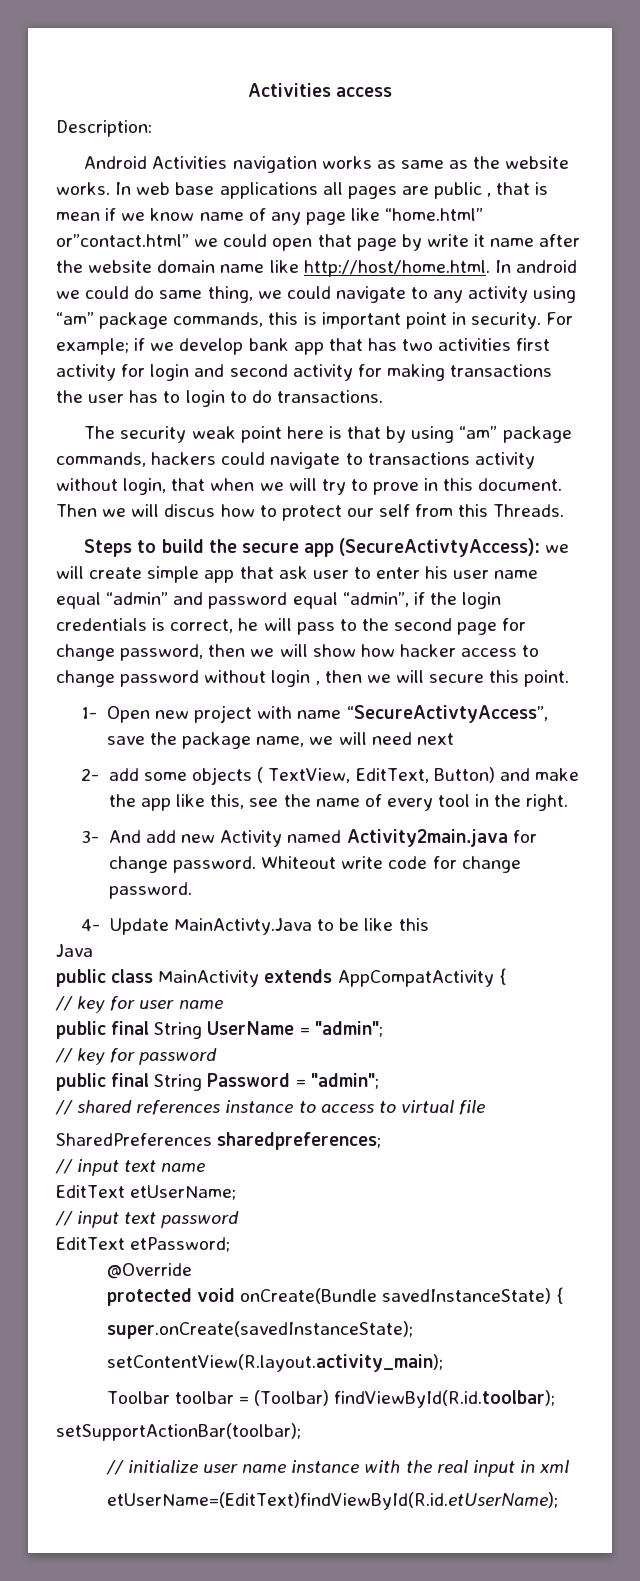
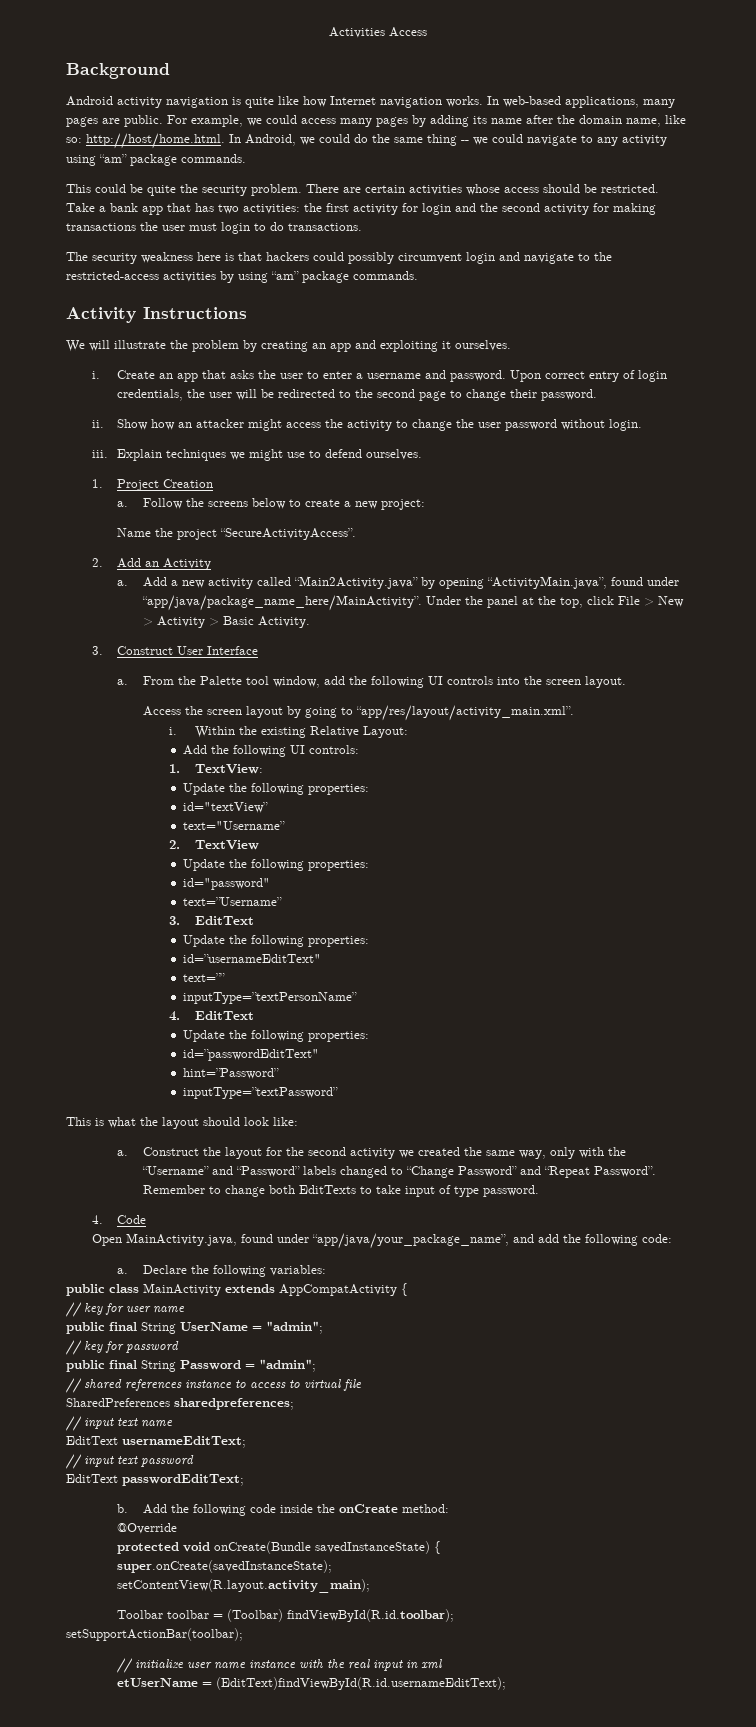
[247,83,393,97] [56,120,152,137] Activities access // Description: -> [329,27,427,38] [66,63,170,79] Activities Access // Background
[152,156,570,173] [56,182,549,199] [56,208,484,225] [56,234,581,251] [56,260,299,273] Activities navigation works as same as the website works. In web base applications all pages are public , that is mean if we know name of any page like “home.html” or”contact.html” we could open that page by write it name after the website domain name like -> [117,96,675,108] [66,115,686,127] [66,137,82,143] activity navigation is quite like how Internet navigation works. In web-based applications, many pages are public. For example, we could access many pages by adding its name after the domain name, like so:
[515,260,577,273] android -> [245,134,296,146] Android,
[159,286,253,303] same thing, -> [372,134,469,146] the same thing --
[173,312,574,329] [56,338,244,355] commands, this is important point in security. For example; if we develop -> [181,154,246,163] [66,184,659,196] [66,203,106,212] commands. // This could be quite the security problem. There are certain activities whose access should be restricted. Take a
[438,338,512,351] activities -> [243,203,322,214] activities: the
(225, 370) none -> [480,203,498,212] the
[129,390,181,403] has to -> [189,223,217,231] must
[191,426,282,443] weak point -> [141,252,193,263] weakness
[386,426,572,443] [56,452,535,469] [56,478,563,495] [56,504,565,521] [84,538,570,557] [56,566,539,583] [56,592,502,609] [56,618,527,635] [56,644,540,661] [56,670,570,687] [81,705,548,723] [106,732,454,749] [81,767,579,785] [108,794,569,811] [81,829,537,847] [108,856,521,873] [108,882,192,899] [81,918,429,935] [56,944,93,957] by using “am” package commands, hackers could navigate to transactions activity without login, that when we will try to prove in this document. Then we will discus how to protect our self from this Threads. // Steps to build the secure app (SecureActivtyAccess): we will create simple app that ask user to enter his user name equal “admin” and password equal “admin”, if the login credentials is correct, he will pass to the second page for change password, then we will show how hacker access to change password without login , then we will secure this point. // 1- Open new project with name “SecureActivtyAccess”, save the package name, we will need next // 2- add some objects ( TextView, EditText, Button) and make the app like this, see the name of every tool in the right. // 3- And add new Activity named Activity2main.java for change password. Whiteout write code for change password. // 4- Update MainActivty.Java to be like this // Java -> [266,252,612,264] [66,271,418,283] [66,307,247,323] [66,340,511,352] [91,370,668,382] [117,389,598,401] [91,419,643,431] [91,449,423,461] [91,479,214,491] [117,498,426,510] [117,528,357,540] [91,558,212,570] [117,576,680,589] [142,595,685,611] [143,616,311,628] [91,646,259,655] [117,676,627,688] [143,705,575,721] [168,726,408,738] [183,745,360,757] [168,764,263,774] [183,783,370,795] [183,802,269,813] [183,821,286,830] [168,840,259,850] [183,859,370,871] [183,878,271,890] [183,897,283,906] [168,916,254,925] [183,935,370,947] [183,954,322,963] [183,973,226,982] [183,992,358,1004] [168,1011,254,1021] [183,1030,370,1042] [183,1049,320,1061] [183,1068,280,1079] [183,1087,339,1099] [66,1117,298,1129] [117,1147,627,1159] [142,1166,657,1178] [143,1185,540,1197] [91,1215,147,1224] [91,1233,672,1249] [117,1265,327,1277] hackers could possibly circumvent login and navigate to the restricted-access activities by using “am” package commands. // Activity Instructions // We will illustrate the problem by creating an app and exploiting it ourselves. // i. Create an app that asks the user to enter a username and password. Upon correct entry of login credentials, the user will be redirected to the second page to change their password. // ii. Show how an attacker might access the activity to change the user password without login. // iii. Explain techniques we might use to defend ourselves. // 1. Project Creation // a. Follow the screens below to create a new project: // Name the project “SecureActivityAccess”. // 2. Add an Activity // a. Add a new activity called “Main2Activity.java” by opening “ActivityMain.java”, found under “app/java/package_name_here/MainActivity”. Under the panel at the top, click File > New > Activity > Basic Activity. // 3. Construct User Interface // a. From the Palette tool window, add the following UI controls into the screen layout. // Access the screen layout by going to “app/res/layout/activity_main.xml”. // i. Within the existing Relative Layout: // Add the following UI controls: // 1. TextView: // Update the following properties: // id="textView” // text="Username” // 2. TextView // Update the following properties: // id="password" // text=”Username” // 3. EditText // Update the following properties: // id=”usernameEditText" // text=”” // inputType=”textPersonName” // 4. EditText // Update the following properties: // id=”passwordEditText" // hint=”Password” // inputType=”textPassword” // This is what the layout should look like: // a. Construct the layout for the second activity we created the same way, only with the “Username” and “Password” labels changed to “Change Password” and “Repeat Password”. Remember to change both EditTexts to take input of type password. // 4. Code // Open MainActivity.java, found under “app/java/your_package_name”, and add the following code: // a. Declare the following variables:
[130,1185,237,1200] etUserName; -> [122,1436,246,1448] usernameEditText;
[130,1237,231,1252] etPassword; -> [122,1474,244,1486] [117,1504,450,1516] passwordEditText; // b. Add the following code inside the onCreate method:
[106,1492,558,1510] etUserName=(EditText)findViewById(R.id.etUserName); -> [117,1677,507,1690] etUserName = (EditText)findViewById(R.id.usernameEditText);

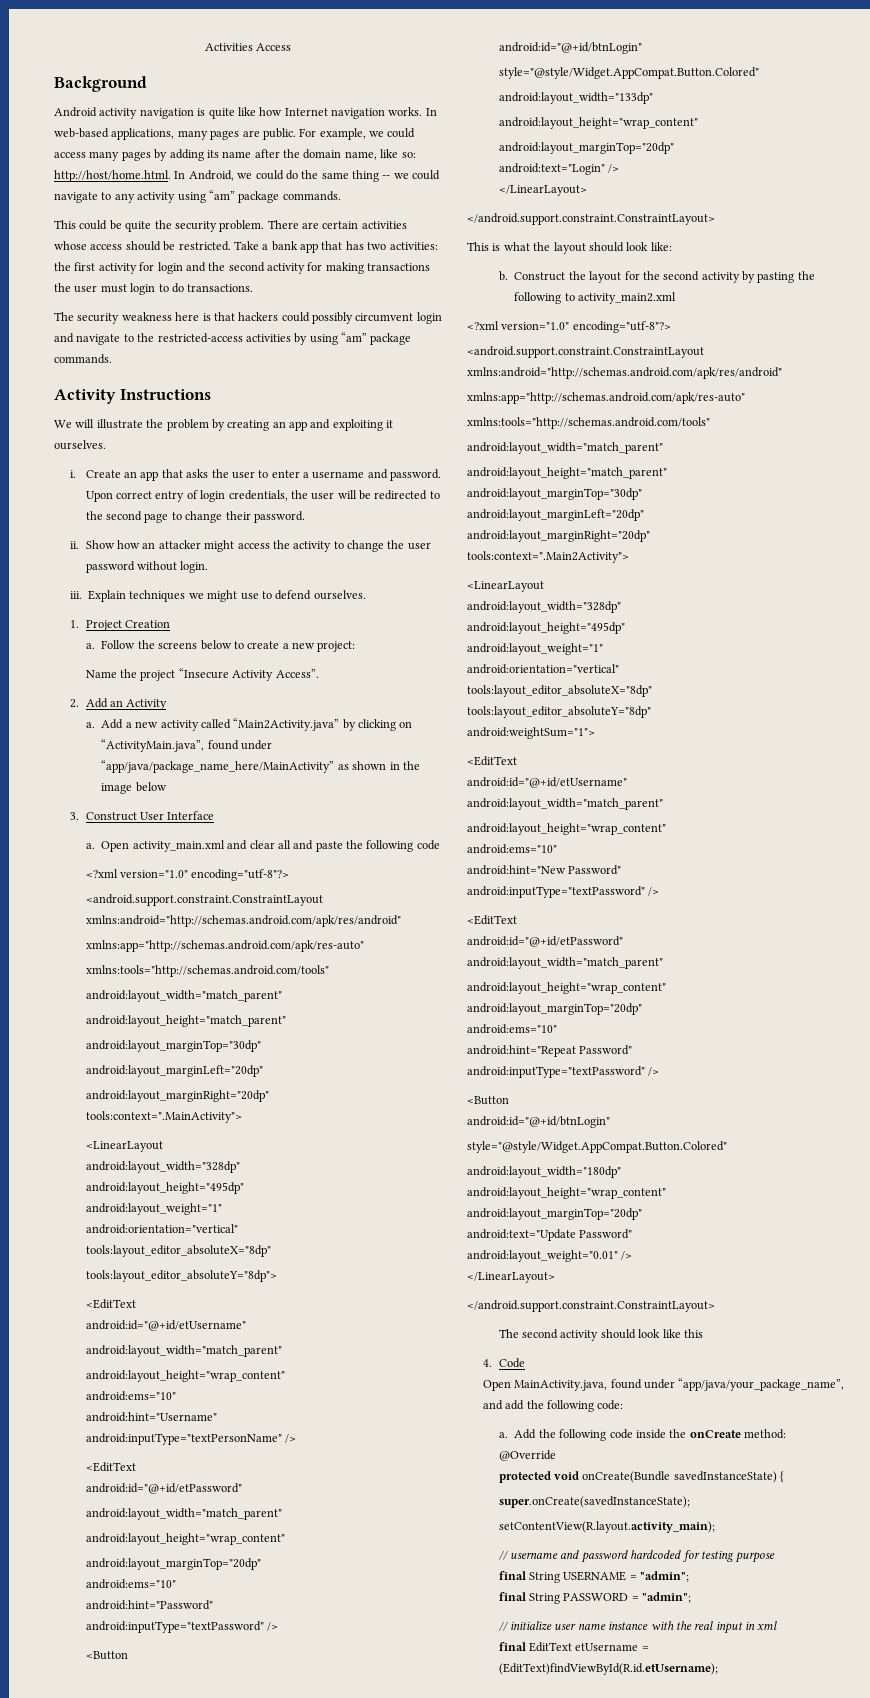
[220,528,357,540] “SecureActivityAccess”. -> [178,668,319,681] “Insecure Activity Access”.
[439,578,485,589] opening -> [358,719,413,731] clicking on
[142,595,685,611] [143,616,311,628] “app/java/package_name_here/MainActivity”. Under the panel at the top, click File > New > Activity > Basic Activity. -> [101,760,420,773] [101,782,167,794] “app/java/package_name_here/MainActivity” as shown in the image below
[143,676,627,688] [143,705,575,721] [168,726,408,738] [183,745,360,757] [168,764,263,774] [183,783,370,795] [183,802,269,813] [183,821,286,830] [168,840,259,850] [183,859,370,871] [183,878,271,890] [183,897,283,906] [168,916,254,925] [183,935,370,947] [183,954,322,963] [183,973,226,982] [183,992,358,1004] [168,1011,254,1021] [183,1030,370,1042] [183,1049,320,1061] [183,1068,280,1079] [183,1087,339,1099] From the Palette tool window, add the following UI controls into the screen layout. // Access the screen layout by going to “app/res/layout/activity_main.xml”. // i. Within the existing Relative Layout: // Add the following UI controls: // 1. TextView: // Update the following properties: // id="textView” // text="Username” // 2. TextView // Update the following properties: // id="password" // text=”Username” // 3. EditText // Update the following properties: // id=”usernameEditText" // text=”” // inputType=”textPersonName” // 4. EditText // Update the following properties: // id=”passwordEditText" // hint=”Password” // inputType=”textPassword” -> [101,840,440,852] [85,869,290,881] [85,894,323,906] [85,915,401,927] [85,940,364,952] [85,965,329,977] [85,990,282,1002] [85,1015,286,1027] [85,1040,261,1052] [85,1065,263,1077] [85,1090,269,1102] [85,1111,242,1123] [85,1141,163,1152] [85,1161,240,1173] [85,1182,244,1194] [85,1203,222,1215] [85,1224,238,1234] [85,1245,271,1257] [85,1270,277,1282] [85,1299,136,1309] [85,1320,246,1331] [85,1345,282,1357] [85,1370,285,1382] [85,1391,176,1401] [85,1412,217,1422] [85,1433,297,1445] [85,1462,136,1472] [85,1483,242,1494] [85,1508,282,1520] [85,1533,285,1545] [85,1558,261,1570] [85,1579,176,1589] [85,1600,213,1610] [85,1621,279,1633] [85,1651,128,1660] [498,42,642,54] [498,67,759,79] [498,92,653,104] [498,117,698,129] [498,142,674,154] [498,163,620,175] [498,185,587,196] [467,213,715,225] Open activity_main.xml and clear all and paste the following code // <?xml version="1.0" encoding="utf-8"?> // <android.support.constraint.ConstraintLayout xmlns:android="http://schemas.android.com/apk/res/android" // xmlns:app="http://schemas.android.com/apk/res-auto" // xmlns:tools="http://schemas.android.com/tools" // android:layout_width="match_parent" // android:layout_height="match_parent" // android:layout_marginTop="30dp" // android:layout_marginLeft="20dp" // android:layout_marginRight="20dp" // tools:context=".MainActivity"> // <LinearLayout // android:layout_width="328dp" // android:layout_height="495dp" // android:layout_weight="1" // android:orientation="vertical" // tools:layout_editor_absoluteX="8dp" // tools:layout_editor_absoluteY="8dp"> // <EditText // android:id="@+id/etUsername" // android:layout_width="match_parent" // android:layout_height="wrap_content" // android:ems="10" // android:hint="Username" // android:inputType="textPersonName" /> // <EditText // android:id="@+id/etPassword" // android:layout_width="match_parent" // android:layout_height="wrap_content" // android:layout_marginTop="20dp" // android:ems="10" // android:hint="Password" // android:inputType="textPassword" /> // <Button // android:id="@+id/btnLogin" // style="@style/Widget.AppCompat.Button.Colored" // android:layout_width="133dp" // android:layout_height="wrap_content" // android:layout_marginTop="20dp" // android:text="Login" /> // </LinearLayout> // </android.support.constraint.ConstraintLayout>
[117,1150,129,1156] a. -> [498,271,508,281] b.
[399,1147,627,1159] [142,1166,657,1178] [143,1185,540,1197] we created the same way, only with the “Username” and “Password” labels changed to “Change Password” and “Repeat Password”. Remember to change both EditTexts to take input of type password. -> [742,271,815,283] [514,292,677,304] [467,321,671,333] [467,346,704,358] [467,367,782,379] [467,392,745,404] [467,417,710,429] [467,442,663,454] [467,467,667,479] [467,488,642,500] [467,509,644,521] [467,530,650,542] [467,551,629,563] [467,581,544,592] [467,601,621,613] [467,622,625,634] [467,643,603,655] [467,664,619,674] [467,685,652,697] [467,706,651,718] [467,727,595,739] [467,756,517,766] [467,777,627,788] [467,798,663,810] [467,823,666,835] [467,844,557,854] [467,865,622,875] [467,886,660,898] [467,915,517,925] [467,936,623,947] [467,957,663,969] [467,982,666,994] [467,1003,642,1015] [467,1024,557,1034] [467,1045,633,1057] [467,1066,660,1078] [467,1096,509,1105] [467,1116,610,1128] [467,1141,727,1153] [467,1166,621,1178] [467,1187,666,1199] [467,1208,642,1220] [467,1229,633,1241] [467,1250,633,1262] [467,1272,555,1283] [467,1300,715,1312] [498,1329,703,1341] by pasting the following to activity_main2.xml // <?xml version="1.0" encoding="utf-8"?> // <android.support.constraint.ConstraintLayout xmlns:android="http://schemas.android.com/apk/res/android" // xmlns:app="http://schemas.android.com/apk/res-auto" // xmlns:tools="http://schemas.android.com/tools" // android:layout_width="match_parent" // android:layout_height="match_parent" // android:layout_marginTop="30dp" // android:layout_marginLeft="20dp" // android:layout_marginRight="20dp" // tools:context=".Main2Activity"> // <LinearLayout // android:layout_width="328dp" // android:layout_height="495dp" // android:layout_weight="1" // android:orientation="vertical" // tools:layout_editor_absoluteX="8dp" // tools:layout_editor_absoluteY="8dp" // android:weightSum="1"> // <EditText // android:id="@+id/etUsername" // android:layout_width="match_parent" // android:layout_height="wrap_content" // android:ems="10" // android:hint="New Password" // android:inputType="textPassword" /> // <EditText // android:id="@+id/etPassword" // android:layout_width="match_parent" // android:layout_height="wrap_content" // android:layout_marginTop="20dp" // android:ems="10" // android:hint="Repeat Password" // android:inputType="textPassword" /> // <Button // android:id="@+id/btnLogin" // style="@style/Widget.AppCompat.Button.Colored" // android:layout_width="180dp" // android:layout_height="wrap_content" // android:layout_marginTop="20dp" // android:text="Update Password" // android:layout_weight="0.01" /> // </LinearLayout> // </android.support.constraint.ConstraintLayout> // The second activity should look like this
[143,1265,327,1277] [66,1283,408,1296] [66,1302,185,1317] [66,1321,323,1334] [66,1340,179,1355] [66,1359,316,1372] [66,1378,362,1393] [66,1398,294,1410] [66,1416,173,1431] [66,1436,246,1448] [66,1454,194,1469] [66,1474,244,1486] [117,1504,129,1513] Declare the following variables: // public class MainActivity extends AppCompatActivity { // // key for user name // public final String UserName = "admin"; // // key for password // public final String Password = "admin"; // // shared references instance to access to virtual file // SharedPreferences sharedpreferences; // // input text name // EditText usernameEditText; // // input text password // EditText passwordEditText; // b. -> (508, 1435) none
[117,1609,455,1622] [66,1628,243,1641] Toolbar toolbar = (Toolbar) findViewById(R.id.toolbar); // setSupportActionBar(toolbar); -> [498,1550,776,1563] [498,1571,690,1583] [498,1592,692,1604] // username and password hardcoded for testing purpose // final String USERNAME = "admin"; // final String PASSWORD = "admin";
[117,1677,507,1690] etUserName = (EditText)findViewById(R.id.usernameEditText); -> [498,1642,649,1652] [498,1663,718,1675] final EditText etUsername = (EditText)findViewById(R.id.etUsername);

